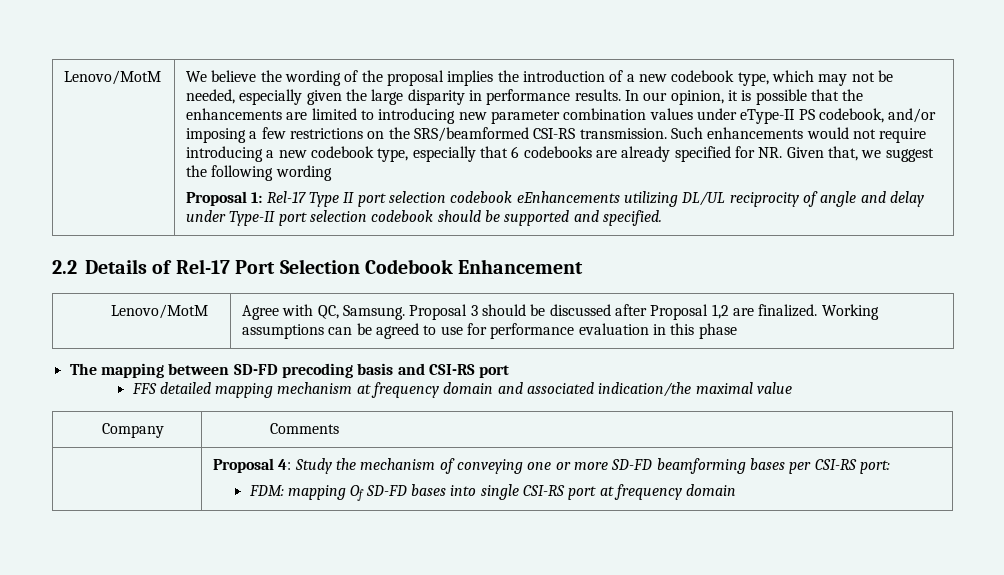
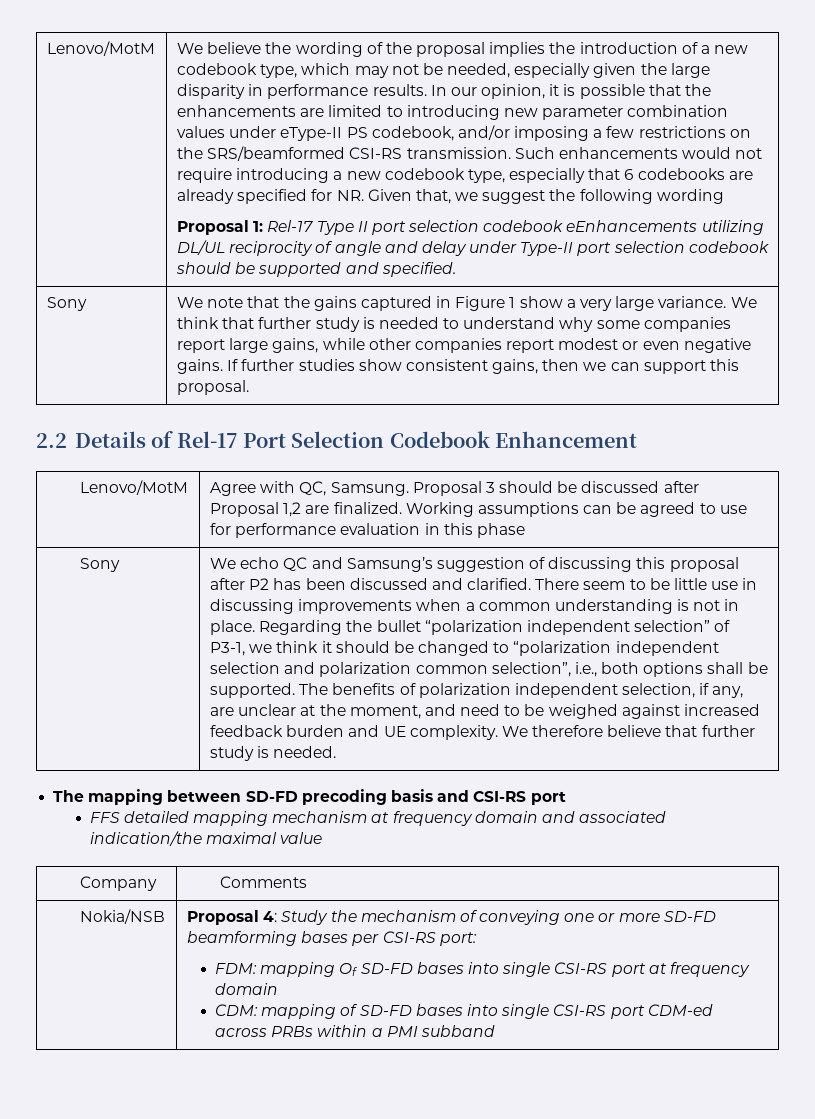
(663, 218) none -> [46,297,87,311] [176,296,757,311] [176,317,731,332] [176,338,751,353] [176,359,740,374] [176,380,249,395] // Sony | We note that the gains captured in Figure 1 show a very large variance. We think that further study is needed to understand why some companies report large gains, while other companies report modest or even negative gains. If further studies show consistent gains, then we can support this proposal.
(737, 331) none -> [79,558,120,572] [209,557,739,572] [209,578,758,590] [209,599,740,614] [209,620,731,635] [209,641,719,656] [209,662,768,677] [209,683,744,698] [209,704,761,719] [209,725,755,740] [209,746,337,761] // Sony | We echo QC and Samsung’s suggestion of discussing this proposal after P2 has been discussed and clarified. There seem to be little use in discussing improvements when a common understanding is not in place. Regarding the bullet “polarization independent selection” of P3-1, we think it should be changed to “polarization independent selection and polarization common selection”, i.e., both options shall be supported. The benefits of polarization independent selection, if any, are unclear at the moment, and need to be weighed against increased feedback burden and UE complexity. We therefore believe that further study is needed.
(339, 428) none -> [79,909,165,924] Nokia/NSB
(737, 490) none -> [215,1004,713,1019] [215,1025,495,1037] // CDM: mapping of SD-FD bases into single CSI-RS port CDM-ed across PRBs within a PMI subband

